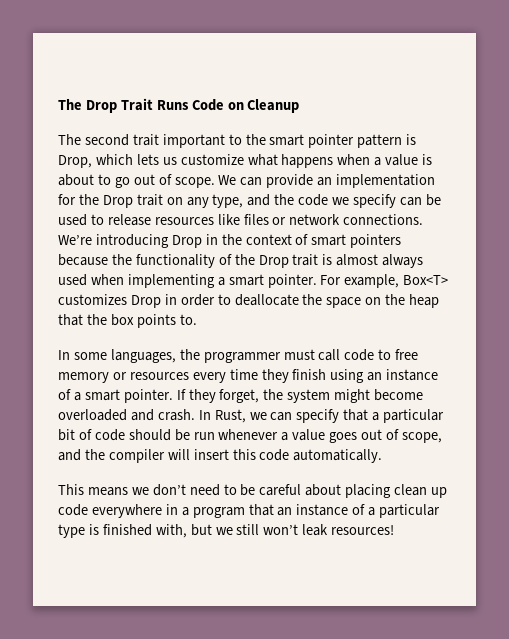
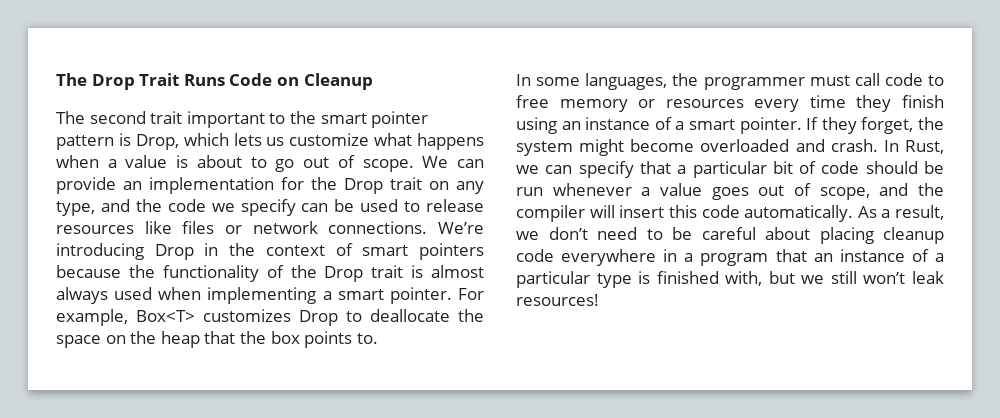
[164,294,215,306] in order -> (338, 318) none
[58,484,128,496] // This means -> [857,205,944,220] As a result,
[394,484,448,498] clean up -> [883,227,944,244] cleanup

